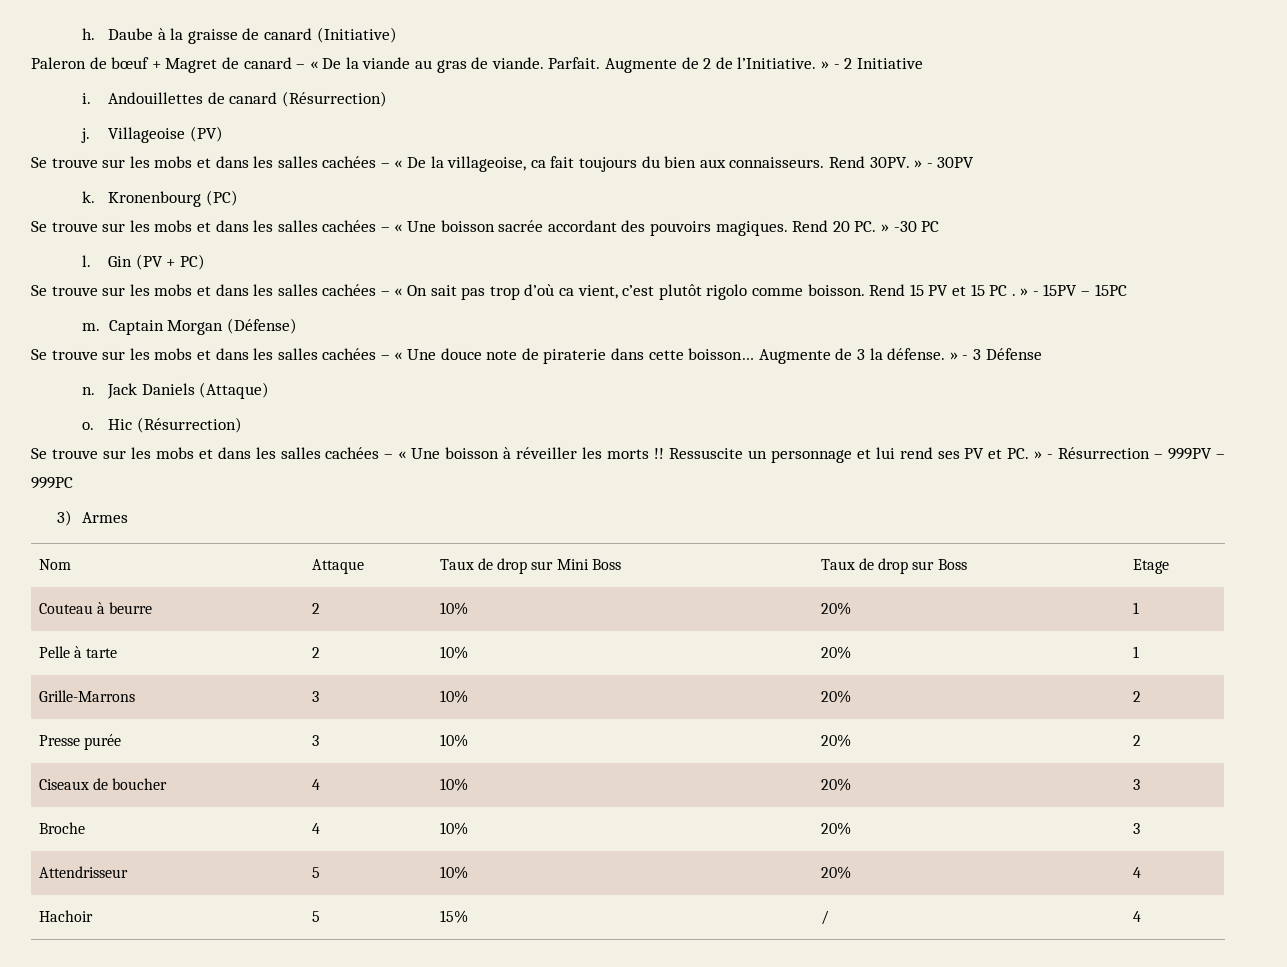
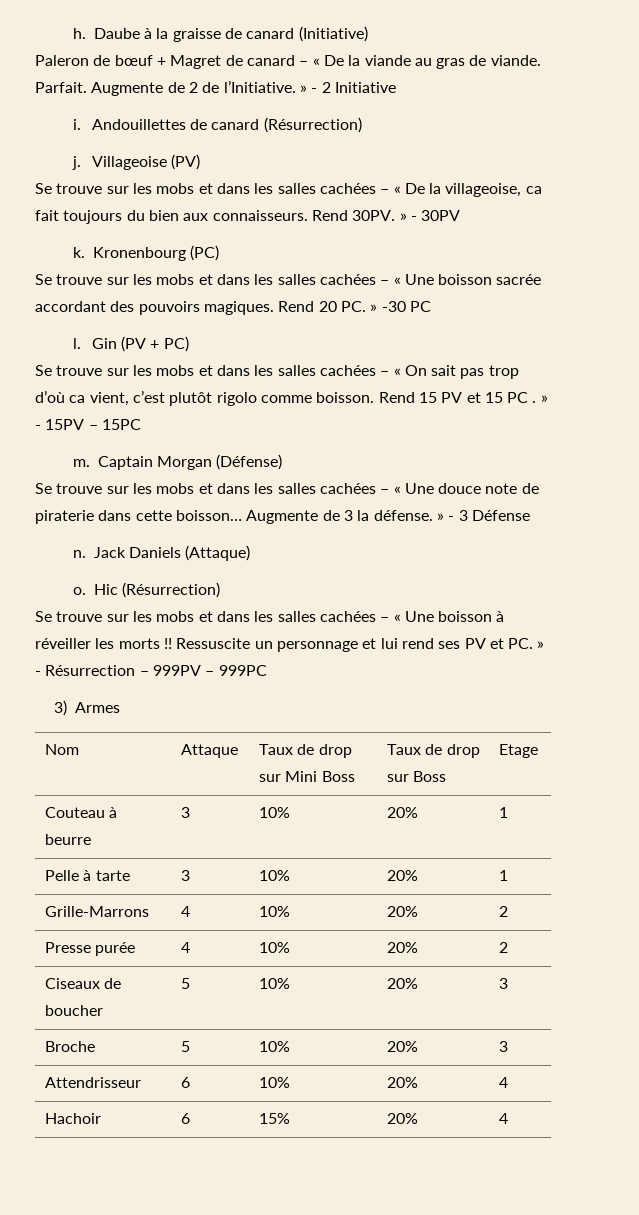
[311,603,320,614] 2 -> [181,807,191,818] 3
[311,647,320,658] 2 -> [181,870,191,881] 3
[311,691,319,702] 3 -> [181,906,191,917] 4
[311,735,319,746] 3 -> [181,942,191,953] 4
[311,779,320,790] 4 -> [181,978,191,989] 5
[311,823,320,834] 4 -> [181,1041,191,1052] 5
[311,867,320,878] 5 -> [181,1077,191,1088] 6
[311,911,320,922] 5 -> [181,1113,191,1124] 6
[820,910,829,925] / -> [387,1113,419,1124] 20%

